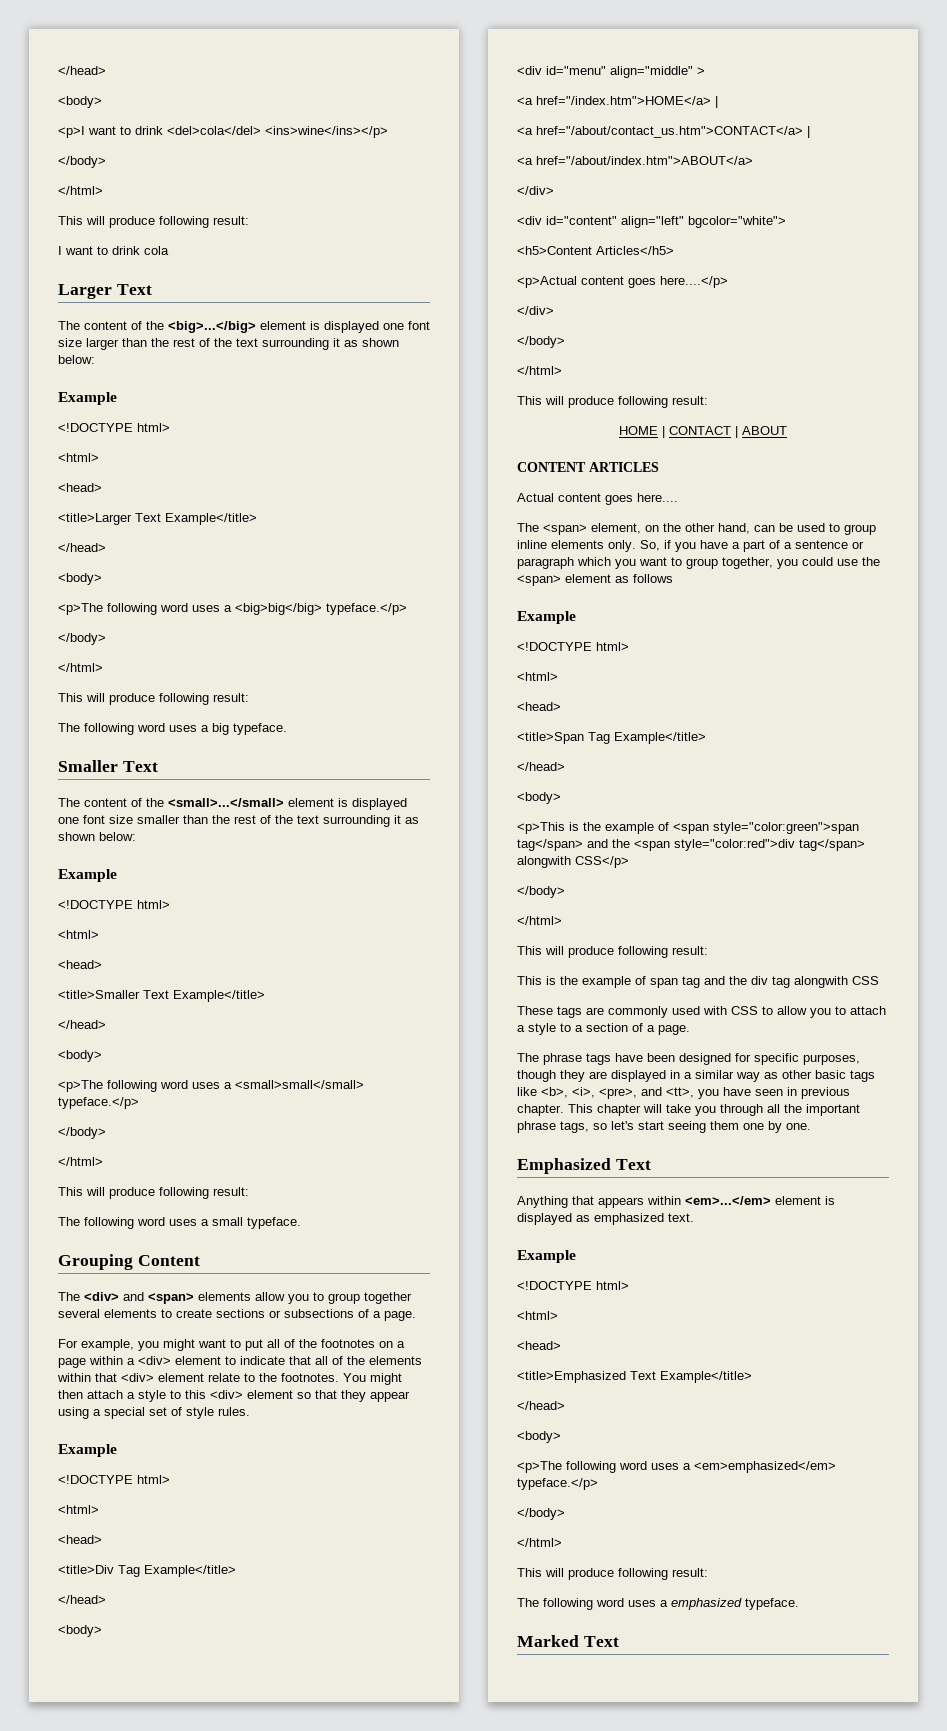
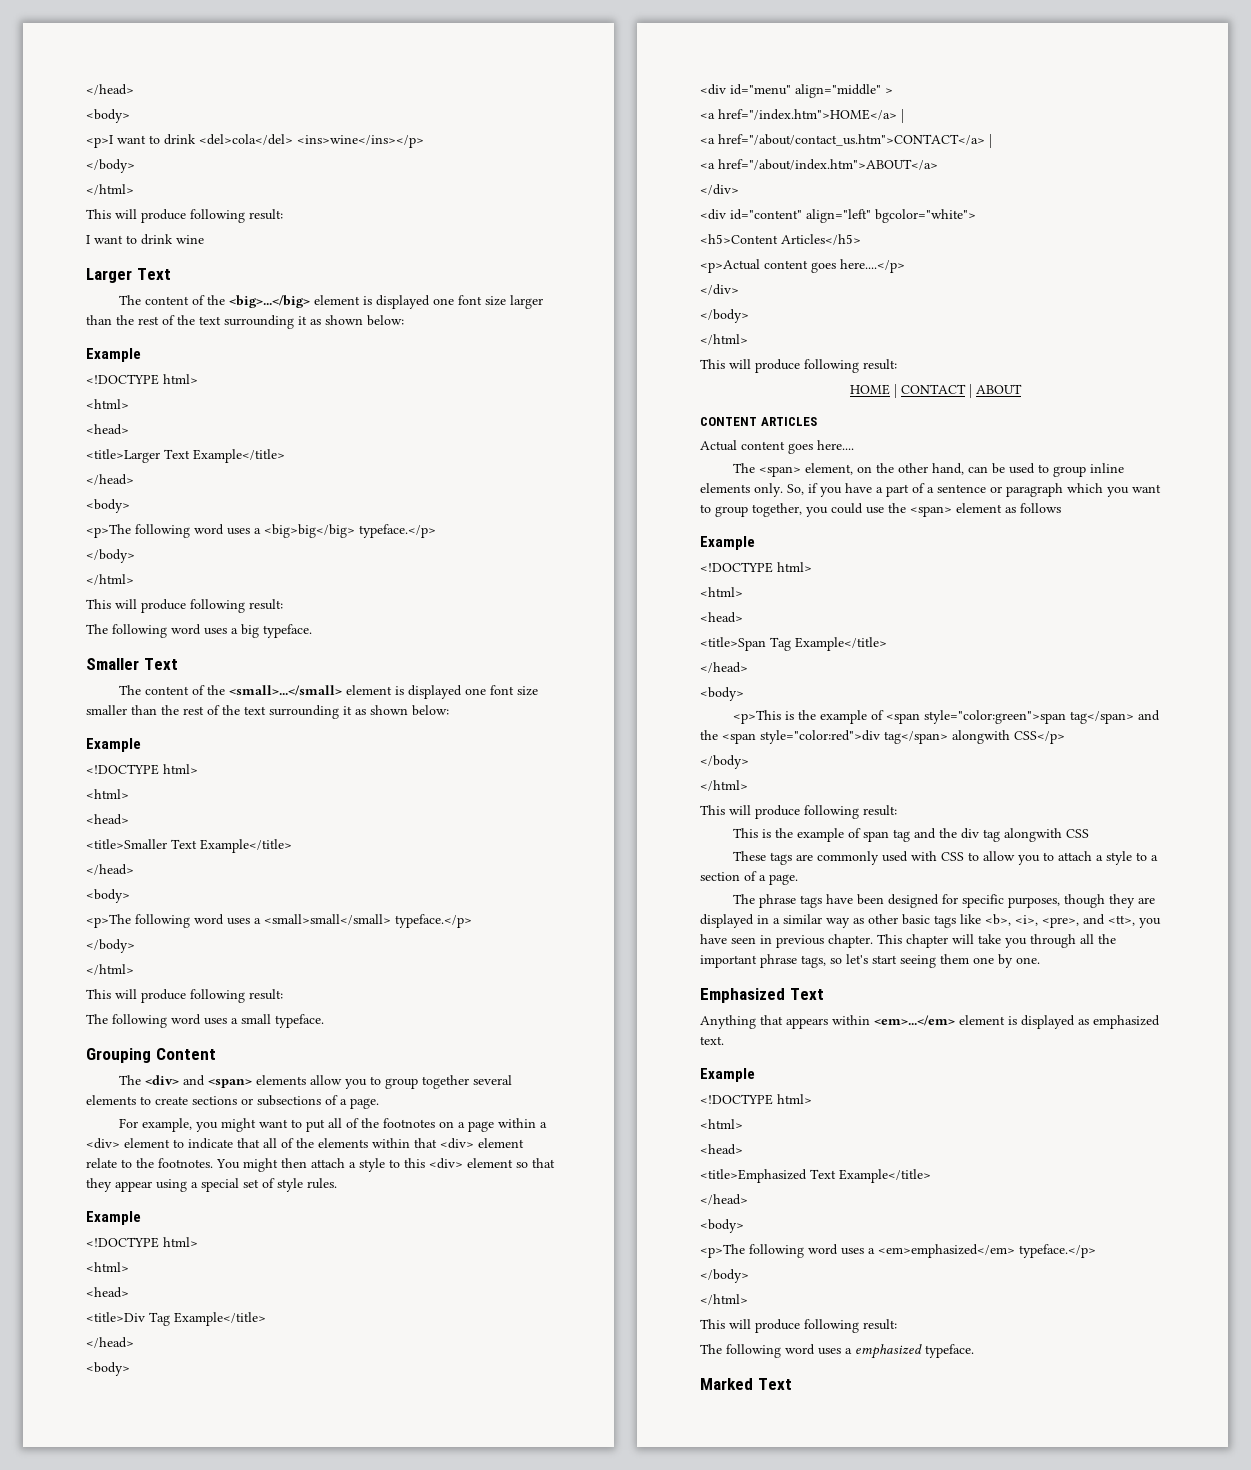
[144,246,169,255] cola -> [176,235,204,244] wine

